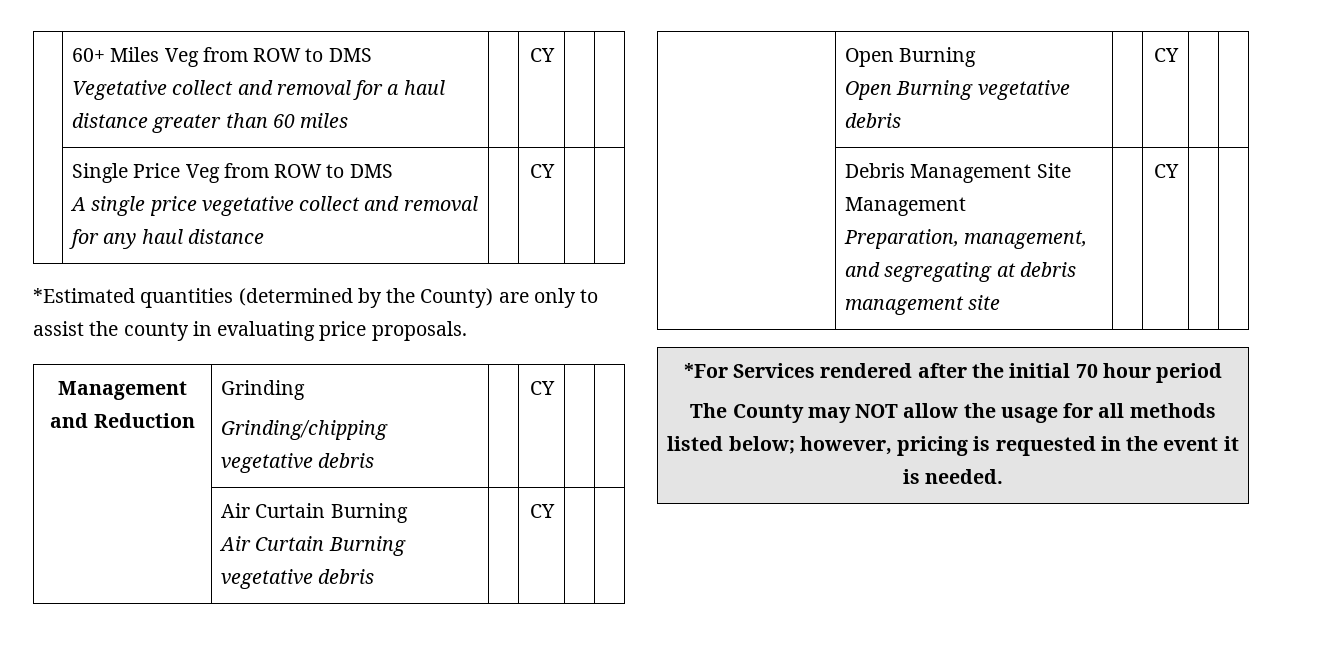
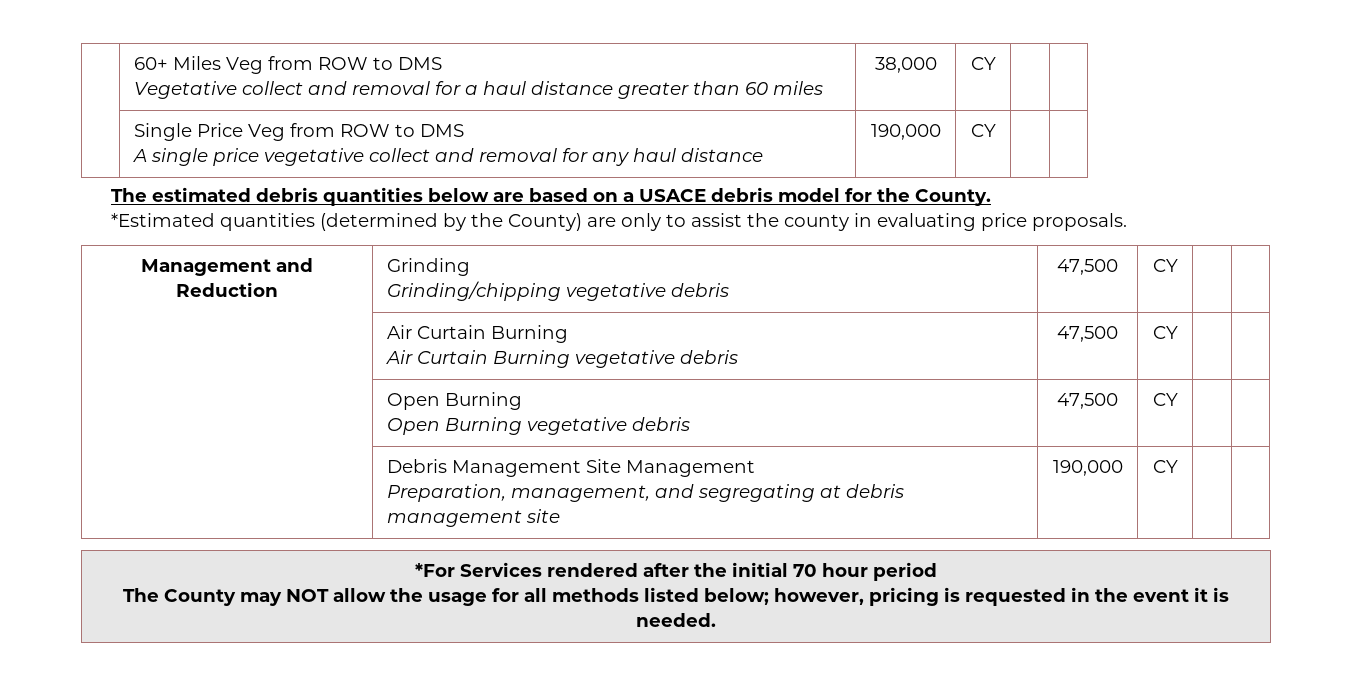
(349, 120) none -> [874,57,937,73] 38,000
[529,164,555,178] | CY | | -> [870,124,941,140] [970,124,996,137] [111,187,992,206] 190,000 | CY | | // The estimated debris quantities below are based on a USACE debris model for the County.
(375, 460) none -> [1057,259,1118,275] 47,500
(375, 576) none -> [1057,326,1118,342] 47,500
(902, 120) none -> [1057,393,1118,409] 47,500
(1001, 302) none -> [1052,460,1123,476] 190,000

